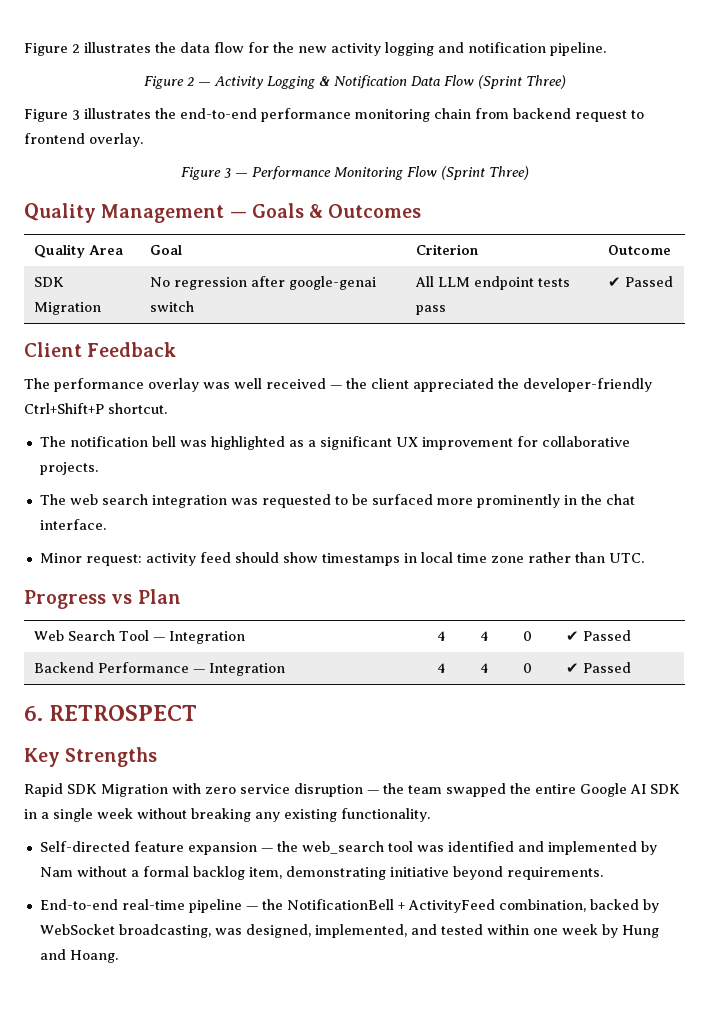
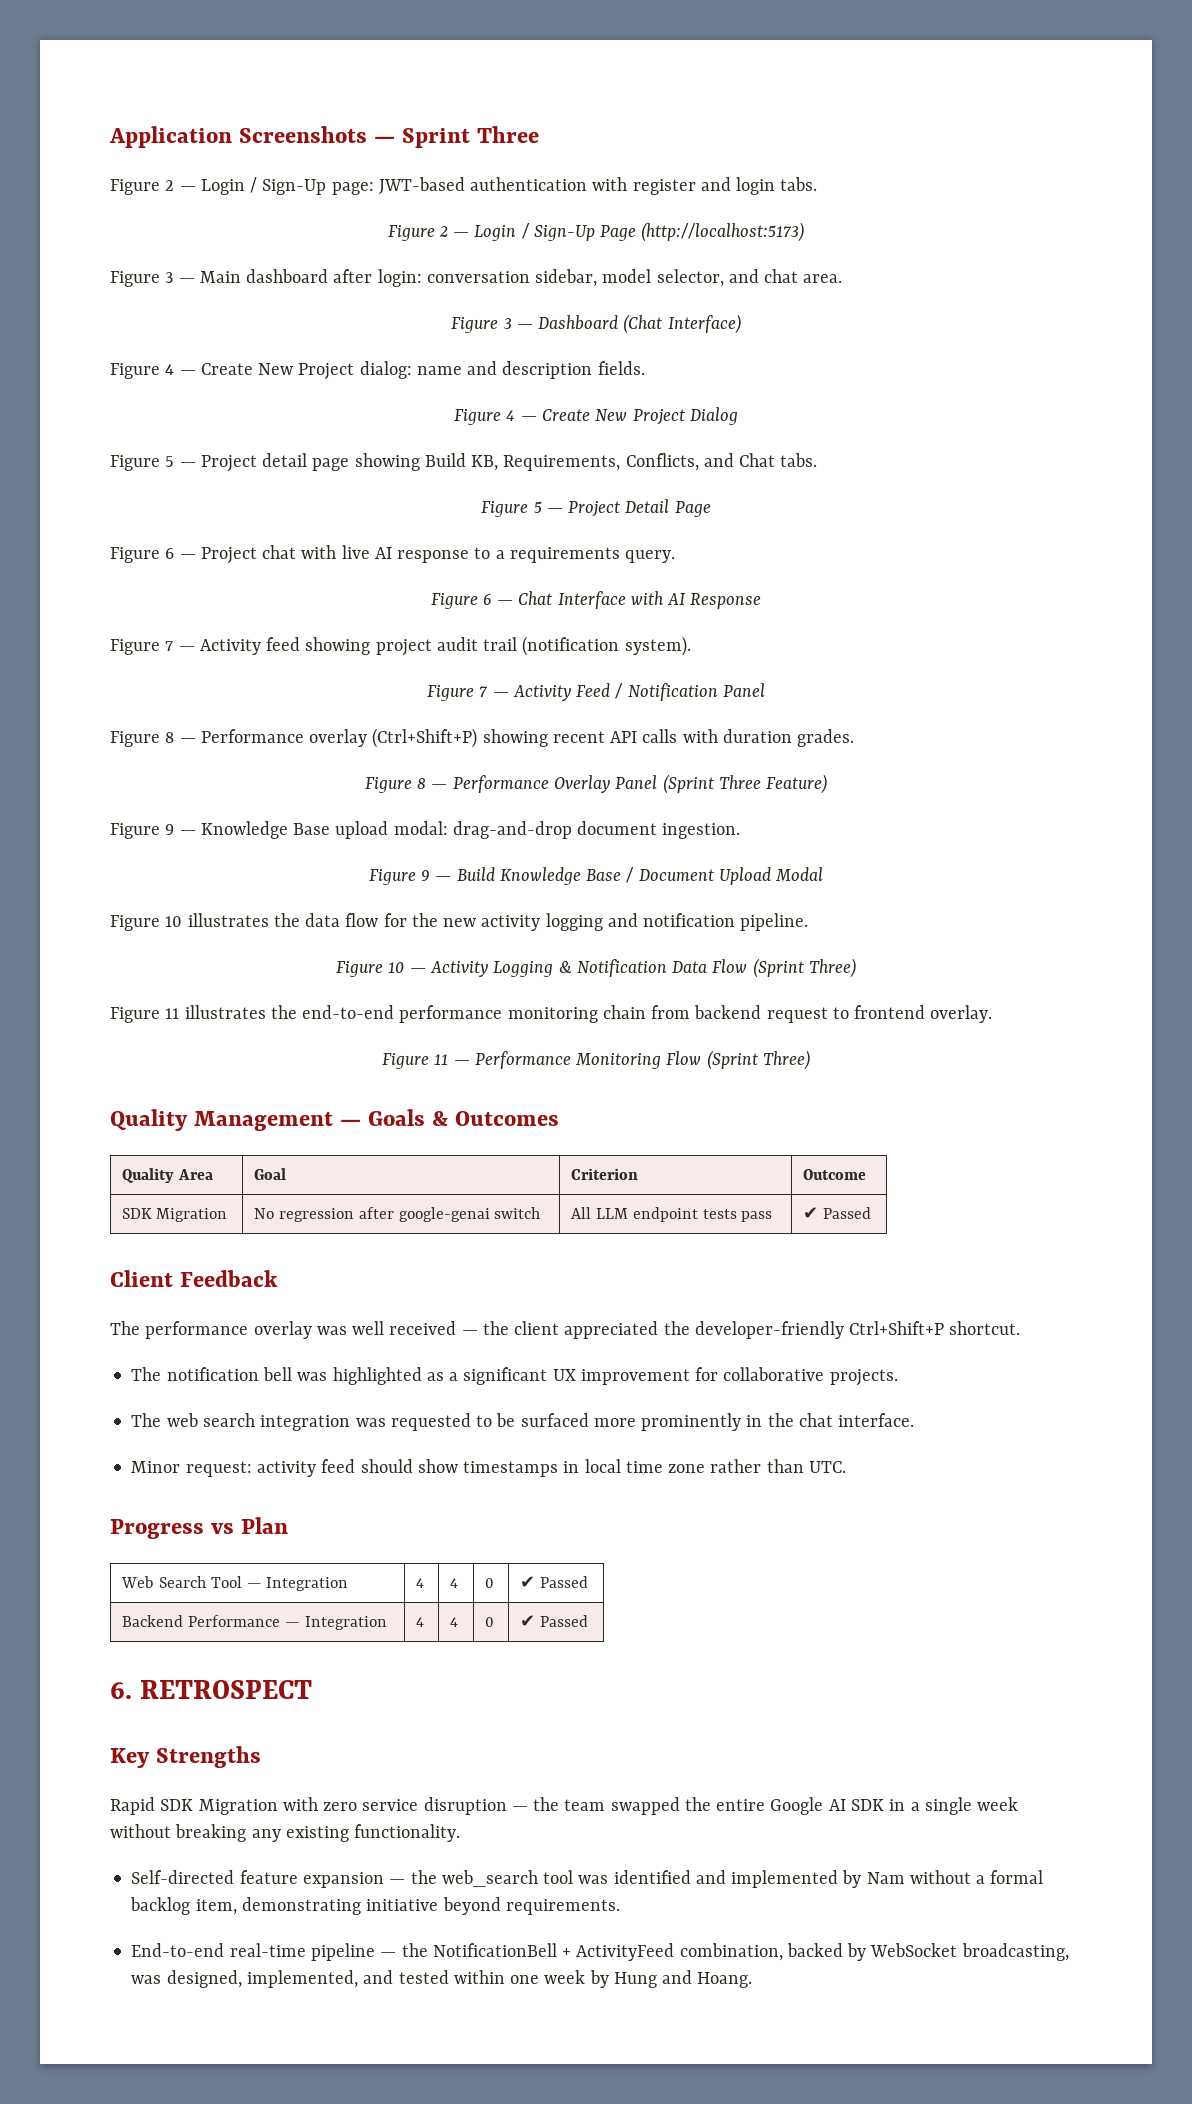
[24,43,80,56] Figure 2 -> [109,126,540,148] [110,177,818,195] [387,222,805,242] [110,269,843,287] [451,314,741,334] [110,361,645,380] [454,407,738,425] [110,453,818,472] [481,499,711,517] [110,545,676,564] [430,591,762,609] [110,636,691,656] [427,683,765,701] [110,728,855,748] [364,774,828,794] [110,821,741,839] [368,867,824,885] [110,915,183,931] Application Screenshots — Sprint Three // Figure 2 — Login / Sign-Up page: JWT-based authentication with register and login tabs. // Figure 2 — Login / Sign-Up Page (http://localhost:5173) // Figure 3 — Main dashboard after login: conversation sidebar, model selector, and chat area. // Figure 3 — Dashboard (Chat Interface) // Figure 4 — Create New Project dialog: name and description fields. // Figure 4 — Create New Project Dialog // Figure 5 — Project detail page showing Build KB, Requirements, Conflicts, and Chat tabs. // Figure 5 — Project Detail Page // Figure 6 — Project chat with live AI response to a requirements query. // Figure 6 — Chat Interface with AI Response // Figure 7 — Activity feed showing project audit trail (notification system). // Figure 7 — Activity Feed / Notification Panel // Figure 8 — Performance overlay (Ctrl+Shift+P) showing recent API calls with duration grades. // Figure 8 — Performance Overlay Panel (Sprint Three Feature) // Figure 9 — Knowledge Base upload modal: drag-and-drop document ingestion. // Figure 9 — Build Knowledge Base / Document Upload Modal // Figure 10
[186,77,194,86] 2 -> [388,962,405,973] 10
[72,110,80,120] 3 -> [165,1008,180,1019] 11
[223,168,231,178] 3 -> [434,1054,449,1065] 11

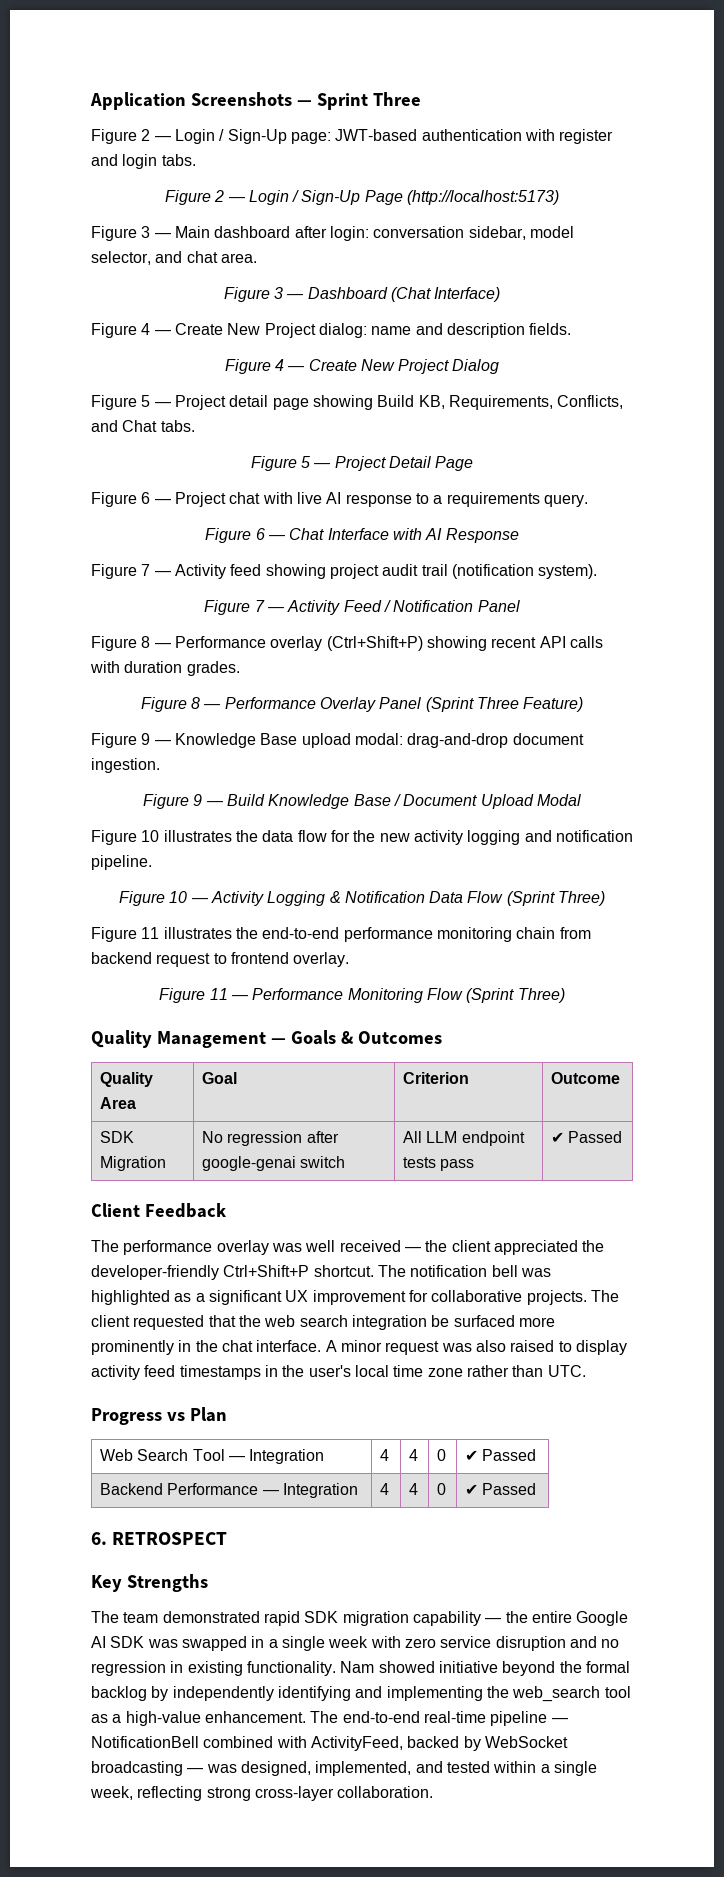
(1021, 1328) // -> (374, 1271) none
[131,1413,493,1431] // The web search integration was requested to -> [590,1290,619,1302] [91,1315,427,1330] The client requested that the web search integration
[131,1459,580,1477] // Minor request: activity feed should show timestamps in -> [325,1340,627,1355] [91,1365,351,1380] A minor request was also raised to display activity feed timestamps in the user's
[110,1797,680,1815] Rapid SDK Migration with zero service disruption — the team swapped -> [91,1611,502,1626] The team demonstrated rapid SDK migration capability —
(884, 1805) none -> [147,1636,247,1651] was swapped
[110,1824,461,1842] [131,1870,1044,1888] [130,1897,620,1915] [131,1943,783,1961] without breaking any existing functionality. // Self-directed feature expansion — the web_search tool was identified and implemented by Nam without a formal backlog item, demonstrating initiative beyond requirements. // End-to-end real-time pipeline — the NotificationBell + ActivityFeed combination, -> [370,1636,620,1651] [91,1661,630,1676] [91,1686,631,1702] [91,1711,568,1726] [91,1736,403,1751] with zero service disruption and no regression in existing functionality. Nam showed initiative beyond the formal backlog by independently identifying and implementing the web_search tool as a high-value enhancement. The end-to-end real-time pipeline — NotificationBell combined with ActivityFeed,
[961,1943,1069,1961] broadcasting, -> [91,1761,204,1776] broadcasting —
[510,1970,753,1988] one week by Hung and Hoang. -> [540,1761,597,1776] [90,1786,434,1801] a single week, reflecting strong cross-layer collaboration.

